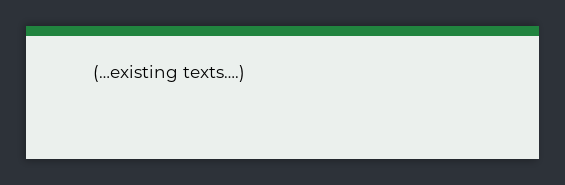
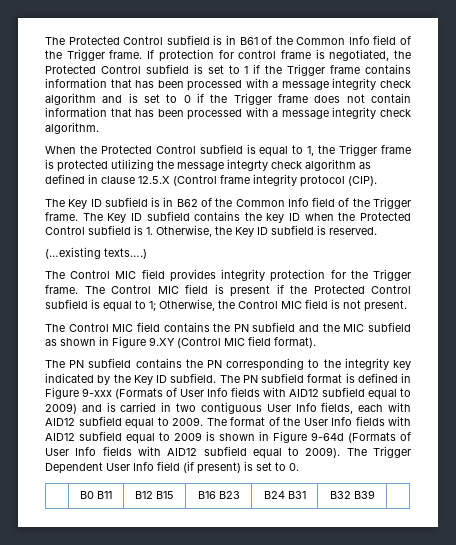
[93,65,245,82] (…existing texts….) -> [45,35,411,45] [45,49,411,62] [45,64,411,76] [45,78,411,91] [45,93,411,105] [45,107,411,120] [45,122,99,134] [45,144,412,157] [45,159,371,172] [45,174,377,187] [45,197,411,209] [45,211,411,223] [45,225,377,237] [45,247,147,259] [45,269,412,282] [45,284,411,297] [45,299,407,312] [45,322,411,332] [45,336,316,348] [45,358,411,371] [45,373,411,385] [45,387,411,400] [45,402,411,414] [45,416,411,429] [45,431,411,444] [45,446,412,459] [45,461,299,474] [80,491,112,499] [135,491,174,499] [197,491,240,499] [263,491,306,499] [329,490,375,499] The Protected Control subfield is in B61 of the Common Info field of the Trigger frame. If protection for control frame is negotiated, the Protected Control subfield is set to 1 if the Trigger frame contains information that has been processed with a message integrity check algorithm and is set to 0 if the Trigger frame does not contain information that has been processed with a message integrity check algorithm. // When the Protected Control subfield is equal to 1, the Trigger frame is protected utilizing the message integrty check algorithm as defined in clause 12.5.X (Control frame integrity protocol (CIP). // The Key ID subfield is in B62 of the Common Info field of the Trigger frame. The Key ID subfield contains the key ID when the Protected Control subfield is 1. Otherwise, the Key ID subfield is reserved. // (…existing texts….) // The Control MIC field provides integrity protection for the Trigger frame. The Control MIC field is present if the Protected Control subfield is equal to 1; Otherwise, the Control MIC field is not present. // The Control MIC field contains the PN subfield and the MIC subfield as shown in Figure 9.XY (Control MIC field format). // The PN subfield contains the PN corresponding to the integrity key indicated by the Key ID subfield. The PN subfield format is defined in Figure 9-xxx (Formats of User Info fields with AID12 subfield equal to 2009) and is carried in two contiguous User Info fields, each with AID12 subfield equal to 2009. The format of the User Info fields with AID12 subfield equal to 2009 is shown in Figure 9-64d (Formats of User Info fields with AID12 subfield equal to 2009). The Trigger Dependent User Info field (if present) is set to 0. // | B0 B11 | B12 B15 | B16 B23 | B24 B31 | B32 B39 |

